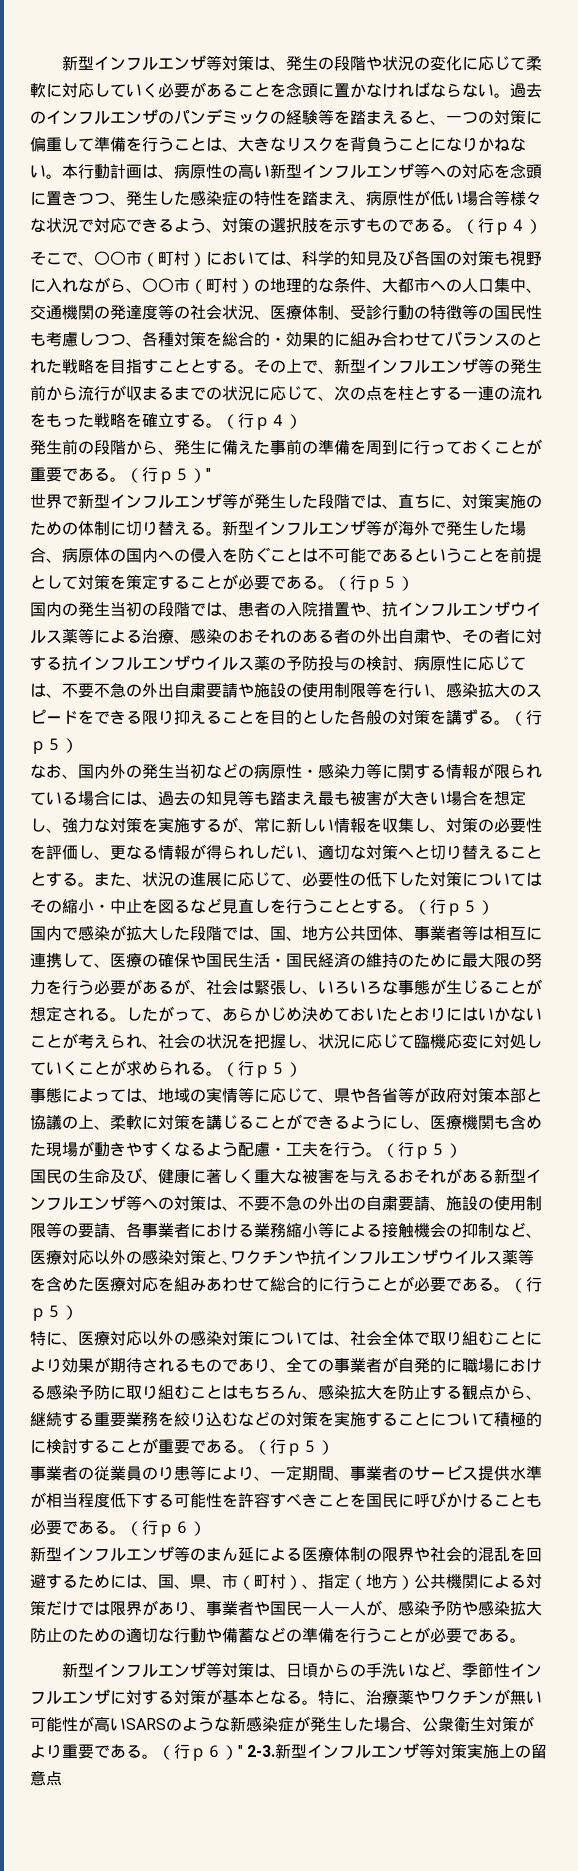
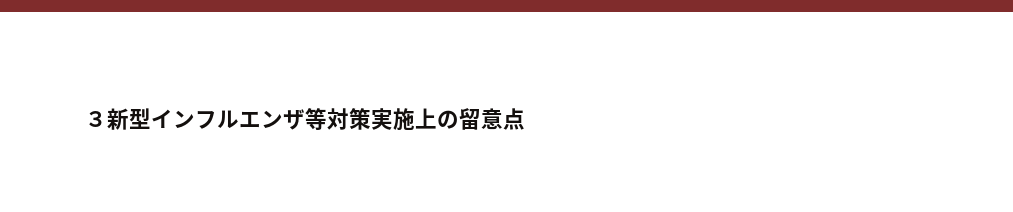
[62,55,543,71] [30,82,542,98] [30,109,542,125] [30,136,526,152] [30,163,542,179] [30,190,542,206] [30,217,542,235] [30,250,542,267] [30,277,542,294] [30,304,542,320] [30,331,542,347] [30,358,542,374] [30,385,542,401] [30,413,302,430] [30,439,542,455] [30,467,211,484] [30,493,542,509] [30,520,526,536] [30,547,542,563] [30,574,414,592] [30,601,542,617] [30,628,542,644] [30,655,526,671] [30,682,542,698] [30,709,542,726] [30,738,78,754] [30,763,542,779] [30,790,526,806] [30,817,542,833] [30,844,542,860] [30,871,542,887] [30,898,494,916] [30,925,542,941] [30,952,542,968] [30,979,542,995] [30,1006,542,1022] [30,1033,542,1049] [30,1060,302,1078] [30,1087,542,1103] [30,1114,542,1130] [30,1141,462,1159] [30,1168,542,1184] [30,1195,542,1211] [30,1222,542,1238] [30,1249,534,1265] [30,1276,542,1293] [30,1305,78,1321] [30,1330,542,1346] [30,1357,542,1373] [30,1384,542,1400] [30,1411,542,1427] [30,1438,334,1456] [30,1465,542,1481] [30,1492,542,1508] [30,1520,206,1537] [30,1546,542,1562] [30,1573,542,1590] [30,1600,542,1616] [30,1627,526,1643] [62,1662,543,1678] [30,1689,542,1705] [30,1716,534,1732] [30,1744,276,1761] 新型インフルエンザ等対策は、発生の段階や状況の変化に応じて柔軟に対応していく必要があることを念頭に置かなければならない。過去のインフルエンザのパンデミックの経験等を踏まえると、一つの対策に偏重して準備を行うことは、大きなリスクを背負うことになりかねない。本行動計画は、病原性の高い新型インフルエンザ等への対応を念頭に置きつつ、発生した感染症の特性を踏まえ、病原性が低い場合等様々な状況で対応できるよう、対策の選択肢を示すものである。（行ｐ４） // そこで、〇〇市（町村）においては、科学的知見及び各国の対策も視野に入れながら、〇〇市（町村）の地理的な条件、大都市への人口集中、交通機関の発達度等の社会状況、医療体制、受診行動の特徴等の国民性も考慮しつつ、各種対策を総合的・効果的に組み合わせてバランスのとれた戦略を目指すこととする。その上で、新型インフルエンザ等の発生前から流行が収まるまでの状況に応じて、次の点を柱とする一連の流れをもった戦略を確立する。（行ｐ４） // 発生前の段階から、発生に備えた事前の準備を周到に行っておくことが重要である。（行ｐ５）" // 世界で新型インフルエンザ等が発生した段階では、直ちに、対策実施のための体制に切り替える。新型インフルエンザ等が海外で発生した場合、病原体の国内への侵入を防ぐことは不可能であるということを前提として対策を策定することが必要である。（行ｐ５） // 国内の発生当初の段階では、患者の入院措置や、抗インフルエンザウイルス薬等による治療、感染のおそれのある者の外出自粛や、その者に対する抗インフルエンザウイルス薬の予防投与の検討、病原性に応じては、不要不急の外出自粛要請や施設の使用制限等を行い、感染拡大のスピードをできる限り抑えることを目的とした各般の対策を講ずる。（行ｐ５） // なお、国内外の発生当初などの病原性・感染力等に関する情報が限られている場合には、過去の知見等も踏まえ最も被害が大きい場合を想定し、強力な対策を実施するが、常に新しい情報を収集し、対策の必要性を評価し、更なる情報が得られしだい、適切な対策へと切り替えることとする。また、状況の進展に応じて、必要性の低下した対策についてはその縮小・中止を図るなど見直しを行うこととする。（行ｐ５） // 国内で感染が拡大した段階では、国、地方公共団体、事業者等は相互に連携して、医療の確保や国民生活・国民経済の維持のために最大限の努力を行う必要があるが、社会は緊張し、いろいろな事態が生じることが想定される。したがって、あらかじめ決めておいたとおりにはいかないことが考えられ、社会の状況を把握し、状況に応じて臨機応変に対処していくことが求められる。（行ｐ５） // 事態によっては、地域の実情等に応じて、県や各省等が政府対策本部と協議の上、柔軟に対策を講じることができるようにし、医療機関も含めた現場が動きやすくなるよう配慮・工夫を行う。（行ｐ５） // 国民の生命及び、健康に著しく重大な被害を与えるおそれがある新型インフルエンザ等への対策は、不要不急の外出の自粛要請、施設の使用制限等の要請、各事業者における業務縮小等による接触機会の抑制など、医療対応以外の感染対策と､ワクチンや抗インフルエンザウイルス薬等を含めた医療対応を組みあわせて総合的に行うことが必要である。（行ｐ５） // 特に、医療対応以外の感染対策については、社会全体で取り組むことにより効果が期待されるものであり、全ての事業者が自発的に職場における感染予防に取り組むことはもちろん、感染拡大を防止する観点から、継続する重要業務を絞り込むなどの対策を実施することについて積極的に検討することが重要である。（行ｐ５） // 事業者の従業員のり患等により、一定期間、事業者のサービス提供水準が相当程度低下する可能性を許容すべきことを国民に呼びかけることも必要である。（行ｐ６） // 新型インフルエンザ等のまん延による医療体制の限界や社会的混乱を回避するためには、国、県、市（町村）、指定（地方）公共機関による対策だけでは限界があり、事業者や国民一人一人が、感染予防や感染拡大防止のための適切な行動や備蓄などの準備を行うことが必要である。 // 新型インフルエンザ等対策は、日頃からの手洗いなど、季節性インフルエンザに対する対策が基本となる。特に、治療薬やワクチンが無い可能性が高いSARSのような新感染症が発生した場合、公衆衛生対策がより重要である。（行ｐ６）" 2-3. -> [85,111,107,127] ３

